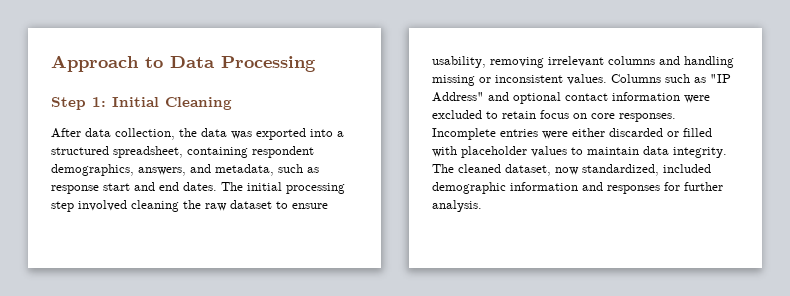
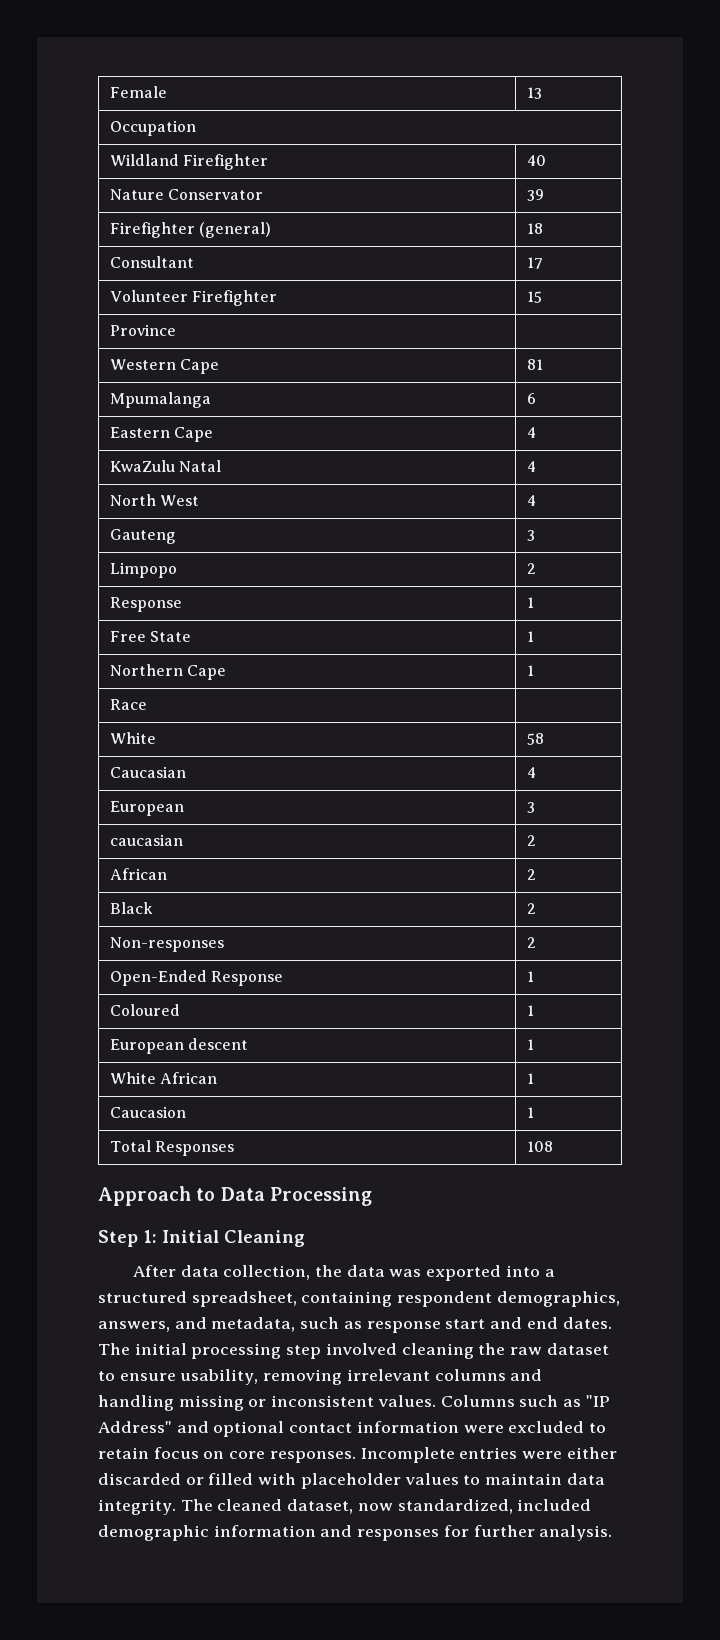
(51, 63) none -> [109,86,167,98] [526,87,542,99] [109,120,196,136] [109,154,269,170] [526,155,546,166] [109,189,264,200] [526,189,544,201] [109,222,272,238] [526,223,543,234] [109,256,194,268] [526,257,543,269] [109,290,278,306] [526,291,542,303] [109,324,176,336] [109,359,220,374] [526,359,543,370] [109,392,211,408] [526,393,536,404] [109,427,214,442] [526,427,536,438] [109,460,222,472] [526,461,536,472] [109,494,200,506] [526,495,536,506] [109,529,176,544] [526,530,535,541] [109,562,177,578] [526,563,536,574] [109,597,182,612] [526,597,534,608] [109,631,192,642] [526,631,534,642] [109,664,227,680] [526,665,534,676] [109,699,147,710] [109,732,156,744] [526,733,544,745] [109,766,186,778] [526,767,536,778] [109,801,184,816] [526,802,535,813] [109,834,183,846] [526,835,536,846] [109,868,167,880] [526,869,536,880] [109,902,153,914] [526,903,536,914] [109,937,224,952] [526,937,536,948] [109,970,284,986] [526,971,534,982] [109,1004,180,1016] [526,1005,534,1016] [109,1038,249,1054] [526,1039,534,1050] [109,1072,218,1084] [526,1073,534,1084] [109,1106,186,1118] [526,1107,534,1118] [109,1140,235,1156] [526,1141,553,1152] Female | 13 // Occupation // Wildland Firefighter | 40 // Nature Conservator | 39 // Firefighter (general) | 18 // Consultant | 17 // Volunteer Firefighter | 15 // Province | // Western Cape | 81 // Mpumalanga | 6 // Eastern Cape | 4 // KwaZulu Natal | 4 // North West | 4 // Gauteng | 3 // Limpopo | 2 // Response | 1 // Free State | 1 // Northern Cape | 1 // Race | // White | 58 // Caucasian | 4 // European | 3 // caucasian | 2 // African | 2 // Black | 2 // Non-responses | 2 // Open-Ended Response | 1 // Coloured | 1 // European descent | 1 // White African | 1 // Caucasion | 1 // Total Responses | 108 //

